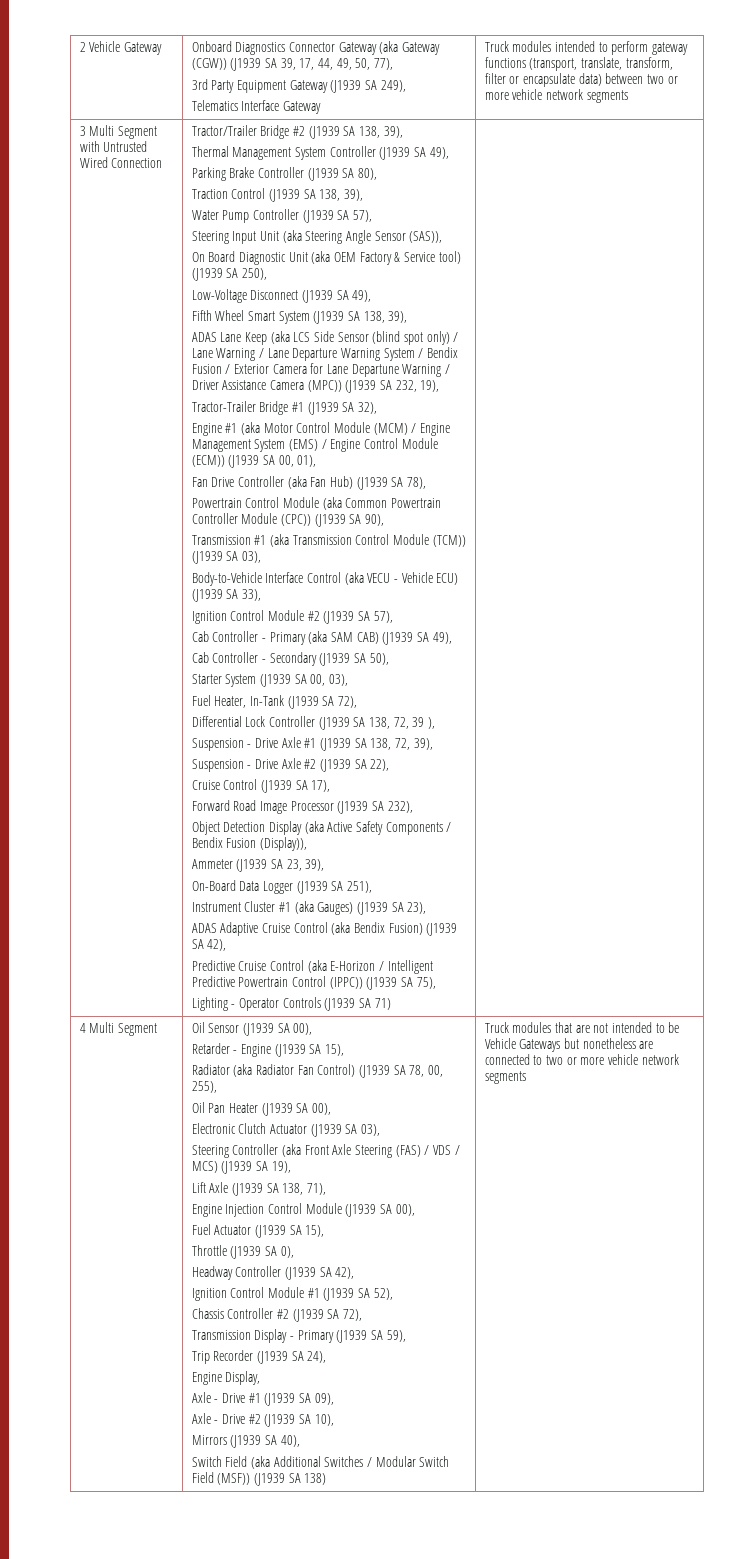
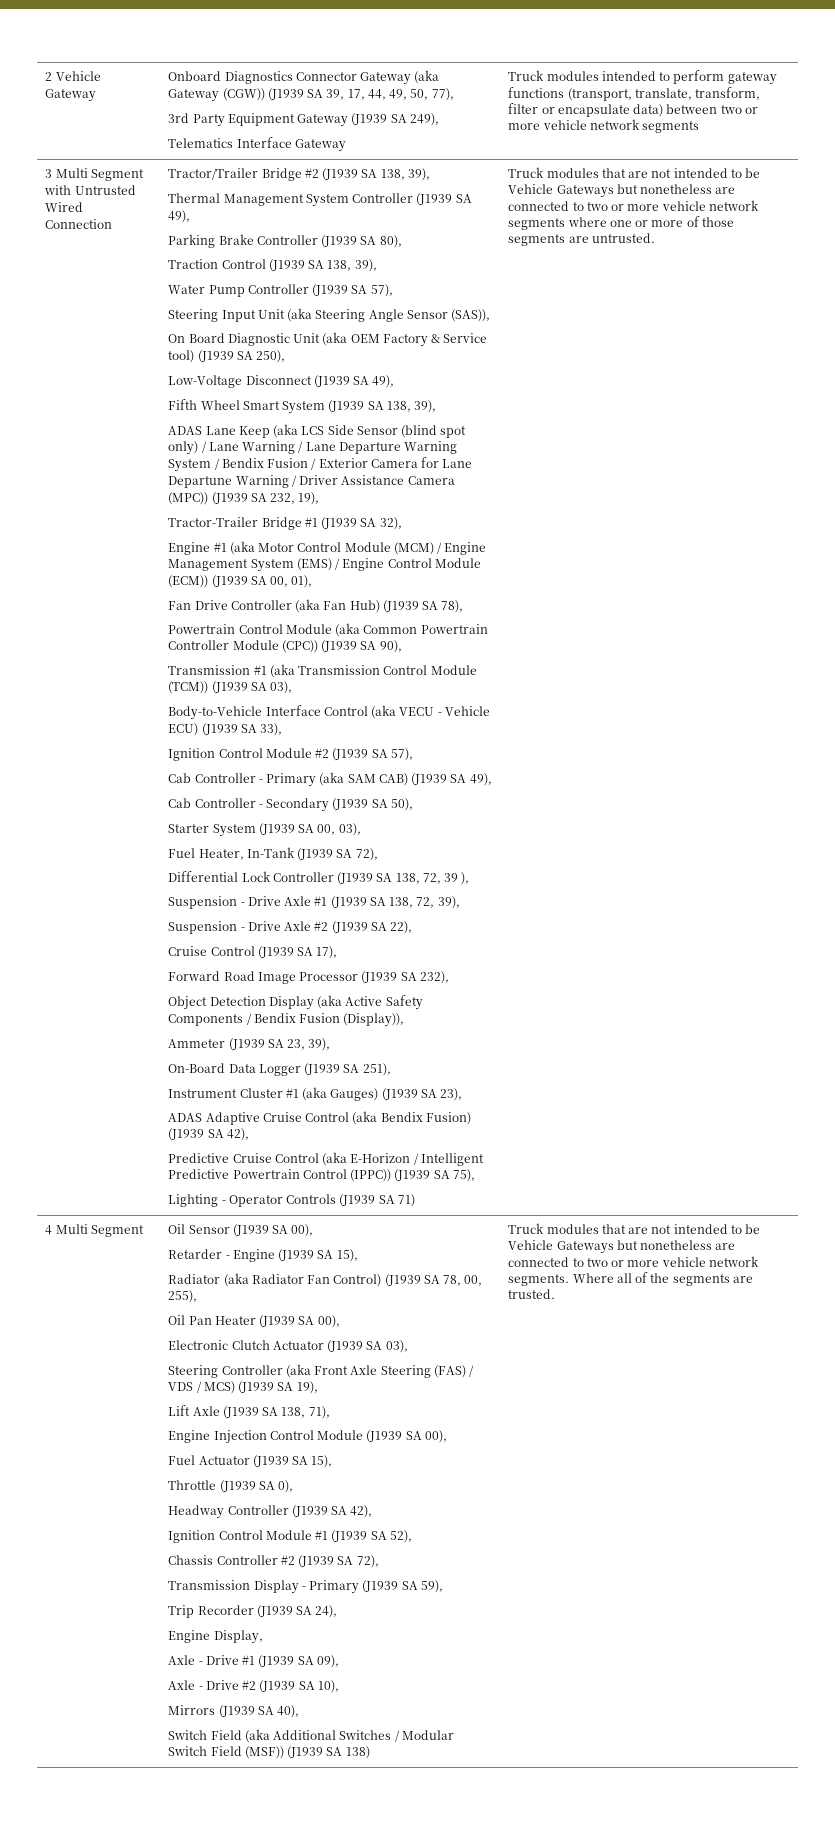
(391, 1004) none -> [508,167,761,178] [508,184,736,198] [508,200,759,211] [508,216,734,230] [508,233,655,246] Truck modules that are not intended to be Vehicle Gateways but nonetheless are connected to two or more vehicle network segments where one or more of those segments are untrusted.
[484,1071,526,1084] segments -> [508,1272,753,1286] [508,1289,556,1299] segments. Where all of the segments are trusted.

